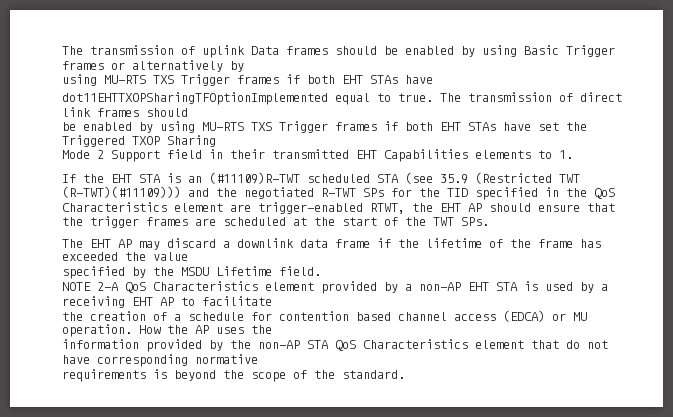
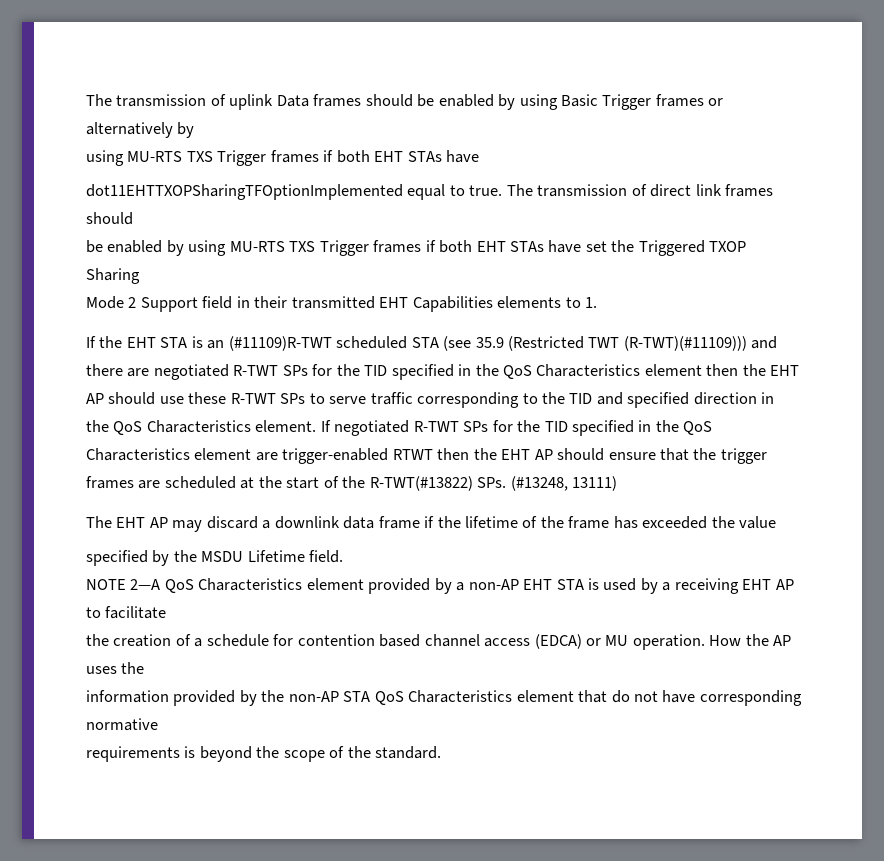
[216,188,237,197] the -> [86,364,800,380] [86,392,775,408] [86,420,331,435] there are negotiated R-TWT SPs for the TID specified in the QoS Characteristics element then the EHT AP should use these R-TWT SPs to serve traffic corresponding to the TID and specified direction in the QoS Characteristics element. If
[370,203,405,214] RTWT, -> [392,448,470,460] RTWT then
[433,217,454,226] TWT -> [369,476,473,491] R-TWT(#13822)
(489, 221) none -> [510,476,618,491] (#13248, 13111)

